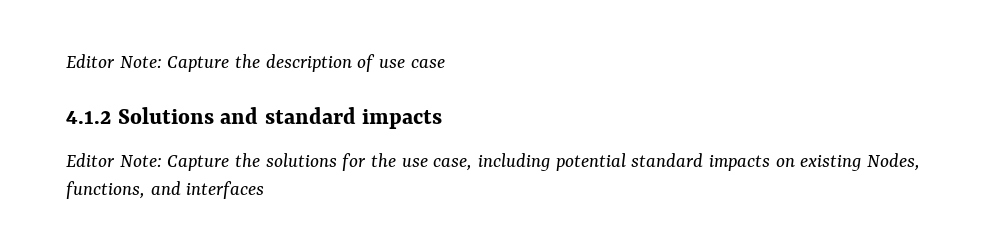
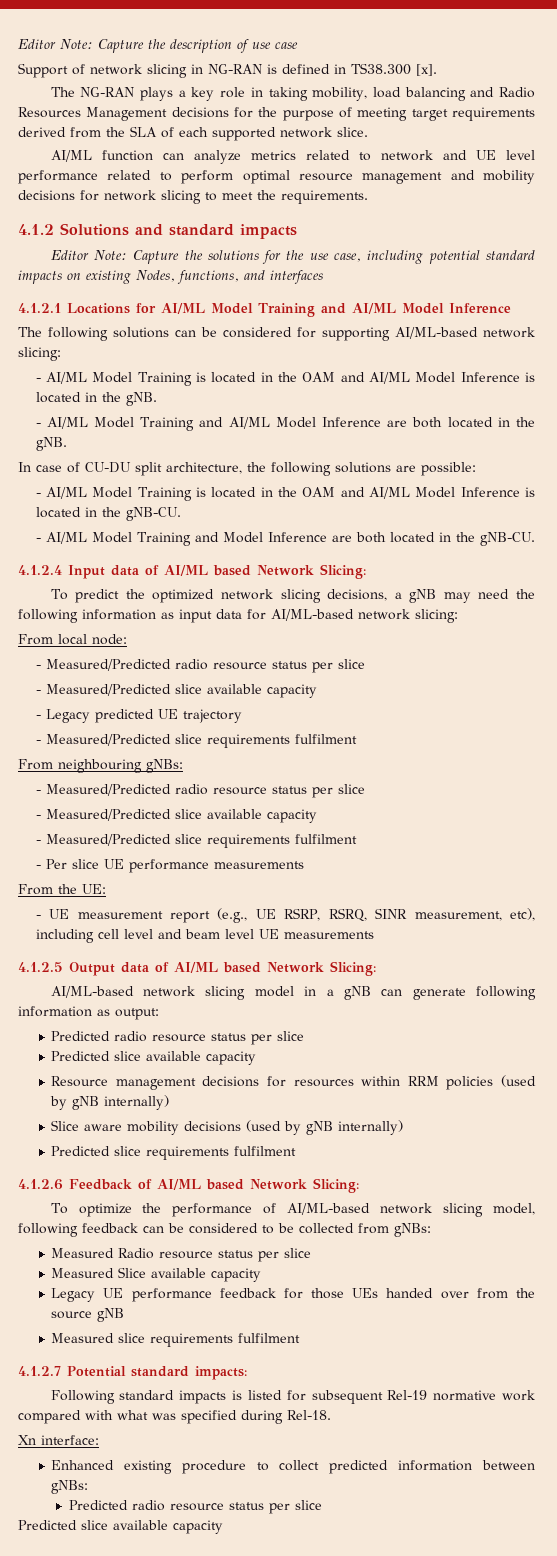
(445, 63) none -> [18,63,437,78] [50,87,535,101] [18,107,535,121] [18,126,368,141] [50,150,535,164] [18,170,535,184] [18,190,368,204] // Support of network slicing in NG-RAN is defined in TS38.300 [x]. // The NG-RAN plays a key role in taking mobility, load balancing and Radio Resources Management decisions for the purpose of meeting target requirements derived from the SLA of each supported network slice. // AI/ML function can analyze metrics related to network and UE level performance related to perform optimal resource management and mobility decisions for network slicing to meet the requirements.
(265, 190) none -> [18,303,511,317] [18,327,535,341] [18,347,61,361] [35,372,535,386] [35,392,157,406] [35,417,535,431] [35,437,67,451] [18,462,476,476] [35,487,535,501] [35,507,181,521] [35,532,535,546] [18,564,366,579] [50,589,535,603] [18,609,458,623] [18,634,127,645] [35,659,365,673] [35,684,317,698] [35,709,242,723] [35,734,357,748] [18,759,183,773] [35,784,365,798] [35,809,317,823] [35,834,357,848] [35,859,304,873] [18,884,106,895] [35,908,535,923] [35,929,374,943] [18,961,376,976] [50,986,536,1000] [18,1006,159,1020] [51,1031,305,1045] [51,1051,257,1065] [51,1075,536,1090] [50,1095,170,1110] [51,1120,404,1135] [51,1146,297,1160] [18,1178,359,1193] [50,1203,536,1217] [18,1223,431,1237] [51,1248,312,1262] [51,1267,262,1282] [51,1288,535,1302] [51,1308,125,1322] [51,1333,301,1347] [18,1366,247,1380] [50,1390,536,1404] [18,1410,331,1424] [18,1435,99,1445] [51,1460,535,1474] [51,1480,89,1494] [68,1500,322,1514] [18,1520,223,1534] // 4.1.2.1 Locations for AI/ML Model Training and AI/ML Model Inference // The following solutions can be considered for supporting AI/ML-based network slicing: // - AI/ML Model Training is located in the OAM and AI/ML Model Inference is located in the gNB. // - AI/ML Model Training and AI/ML Model Inference are both located in the gNB. // In case of CU-DU split architecture, the following solutions are possible: // - AI/ML Model Training is located in the OAM and AI/ML Model Inference is located in the gNB-CU. // - AI/ML Model Training and Model Inference are both located in the gNB-CU. // 4.1.2.4 Input data of AI/ML based Network Slicing: // To predict the optimized network slicing decisions, a gNB may need the following information as input data for AI/ML-based network slicing: // From local node: // - Measured/Predicted radio resource status per slice // - Measured/Predicted slice available capacity // - Legacy predicted UE trajectory // - Measured/Predicted slice requirements fulfilment // From neighbouring gNBs: // - Measured/Predicted radio resource status per slice // - Measured/Predicted slice available capacity // - Measured/Predicted slice requirements fulfilment // - Per slice UE performance measurements // From the UE: // - UE measurement report (e.g., UE RSRP, RSRQ, SINR measurement, etc), including cell level and beam level UE measurements // 4.1.2.5 Output data of AI/ML based Network Slicing: // AI/ML-based network slicing model in a gNB can generate following information as output: // Predicted radio resource status per slice // Predicted slice available capacity // Resource management decisions for resources within RRM policies (used by gNB internally) // Slice aware mobility decisions (used by gNB internally) // Predicted slice requirements fulfilment // 4.1.2.6 Feedback of AI/ML based Network Slicing: // To optimize the performance of AI/ML-based network slicing model, following feedback can be considered to be collected from gNBs: // Measured Radio resource status per slice // Measured Slice available capacity // Legacy UE performance feedback for those UEs handed over from the source gNB // Measured slice requirements fulfilment // 4.1.2.7 Potential standard impacts: // Following standard impacts is listed for subsequent Rel-19 normative work compared with what was specified during Rel-18. // Xn interface: // Enhanced existing procedure to collect predicted information between gNBs: // Predicted radio resource status per slice // Predicted slice available capacity

